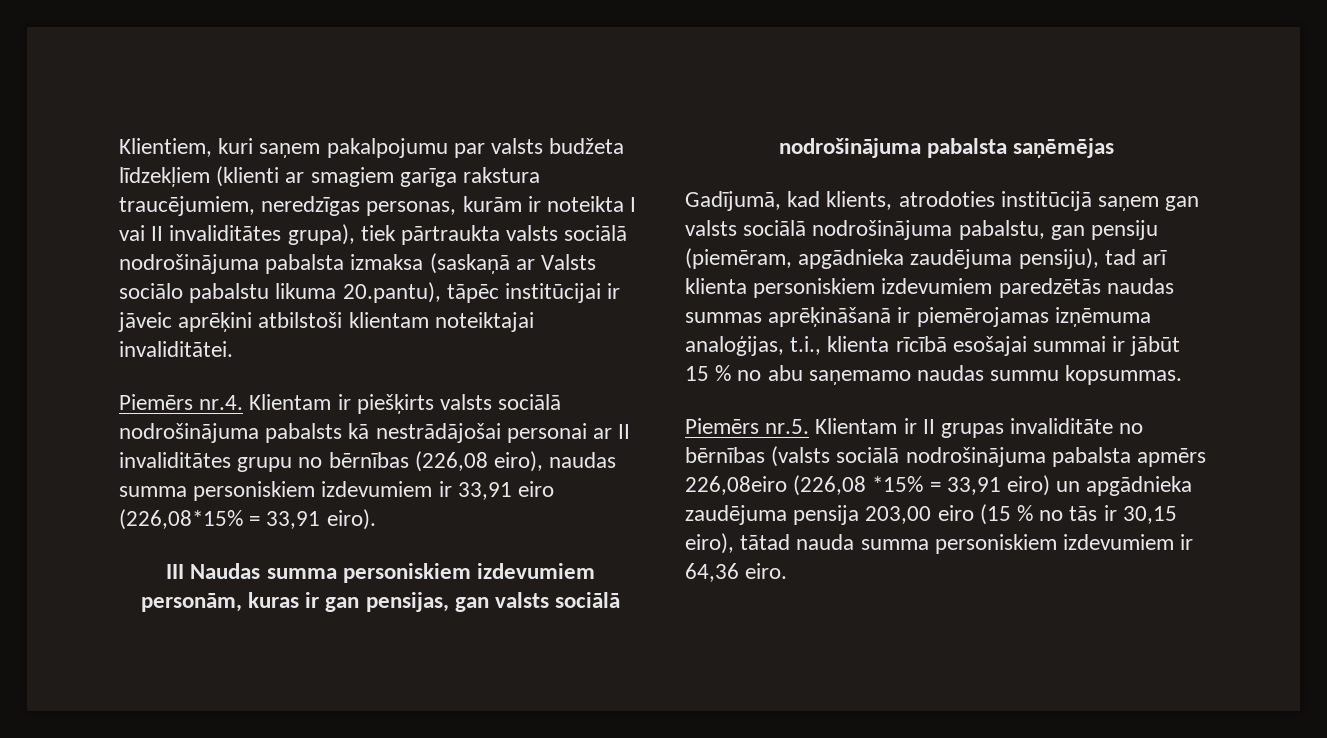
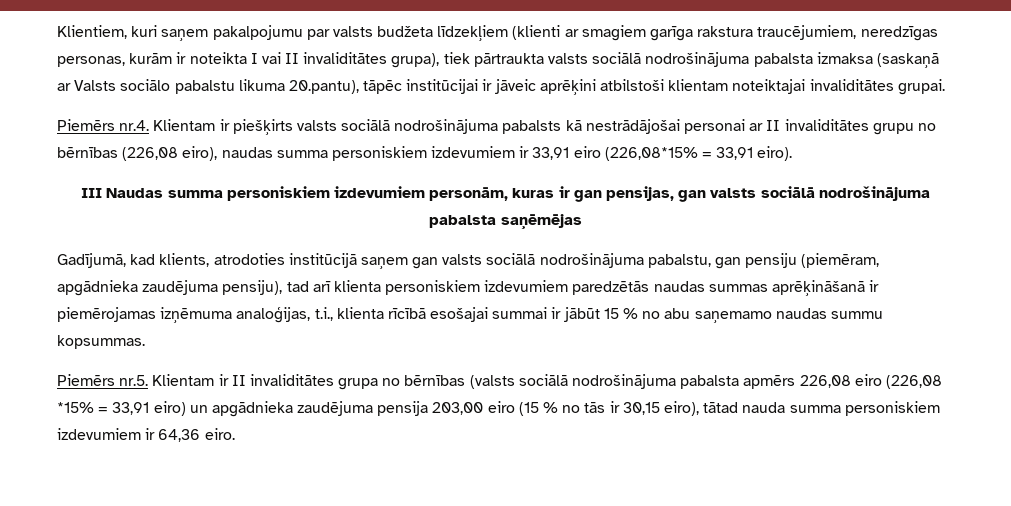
[119,341,233,357] invaliditātei. -> [809,79,945,95] invaliditātes grupai.
[941,418,1114,438] grupas invaliditāte -> [249,374,379,390] invaliditātes grupa
[685,476,787,495] 226,08eiro -> [799,374,882,388] 226,08 eiro

